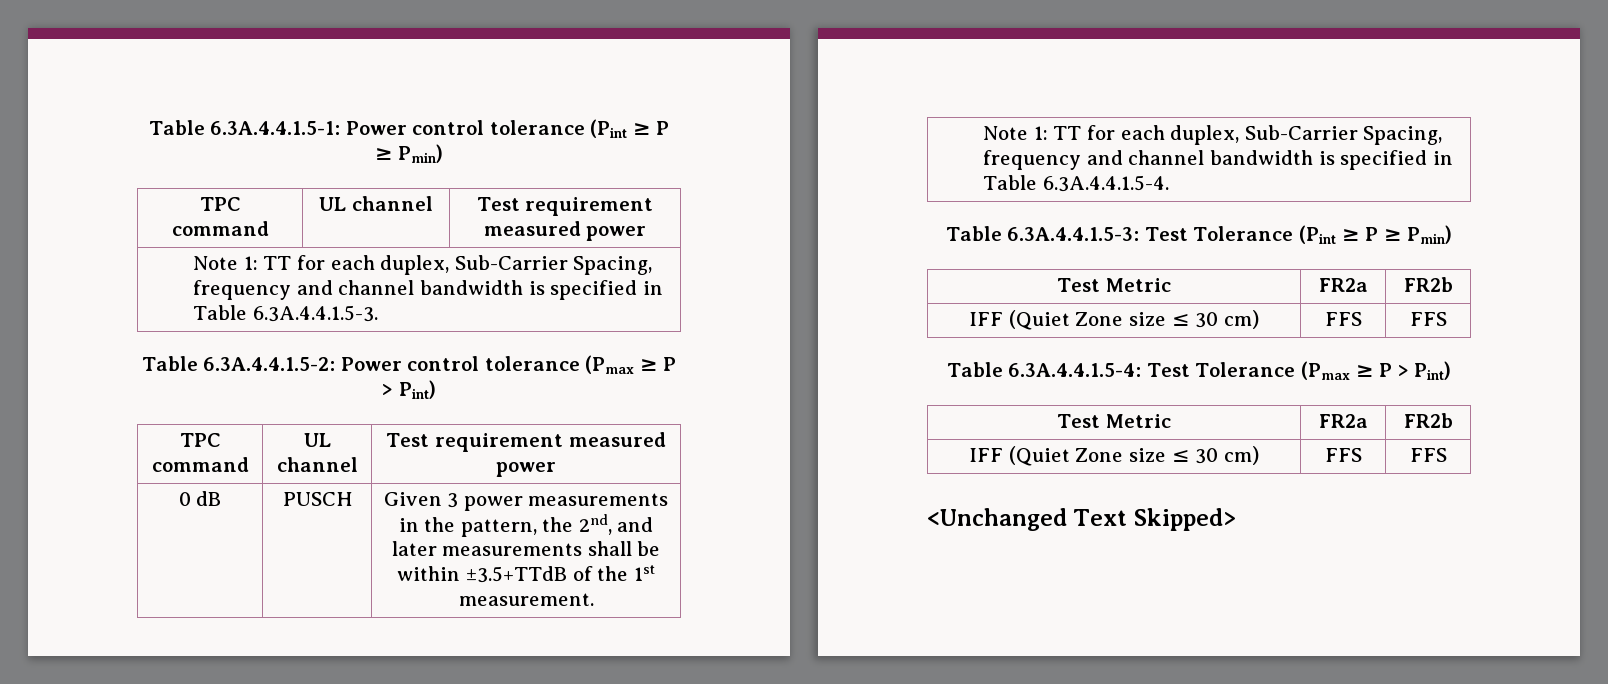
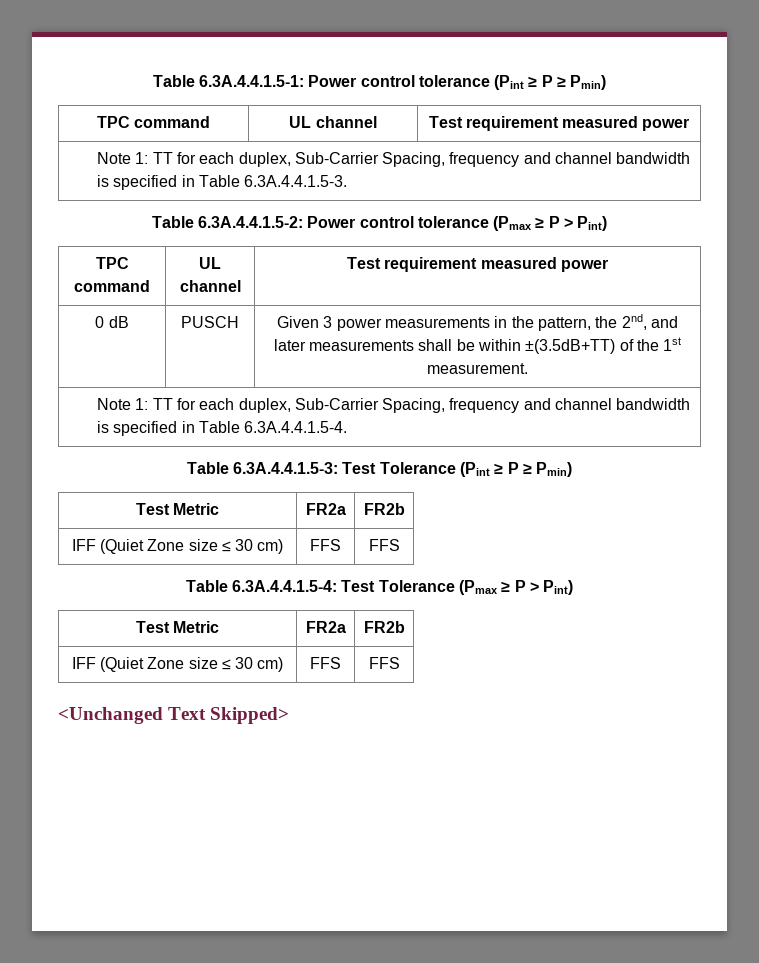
[465,566,567,583] ±3.5+TTdB -> [525,339,616,354] ±(3.5dB+TT)

